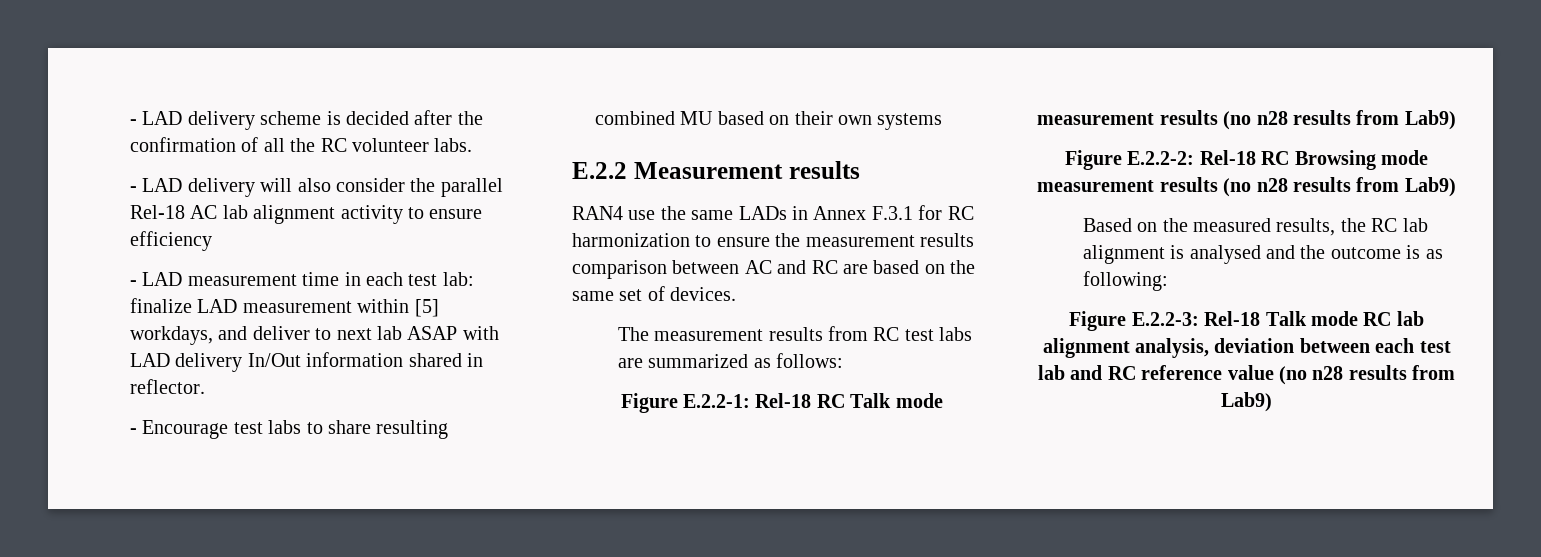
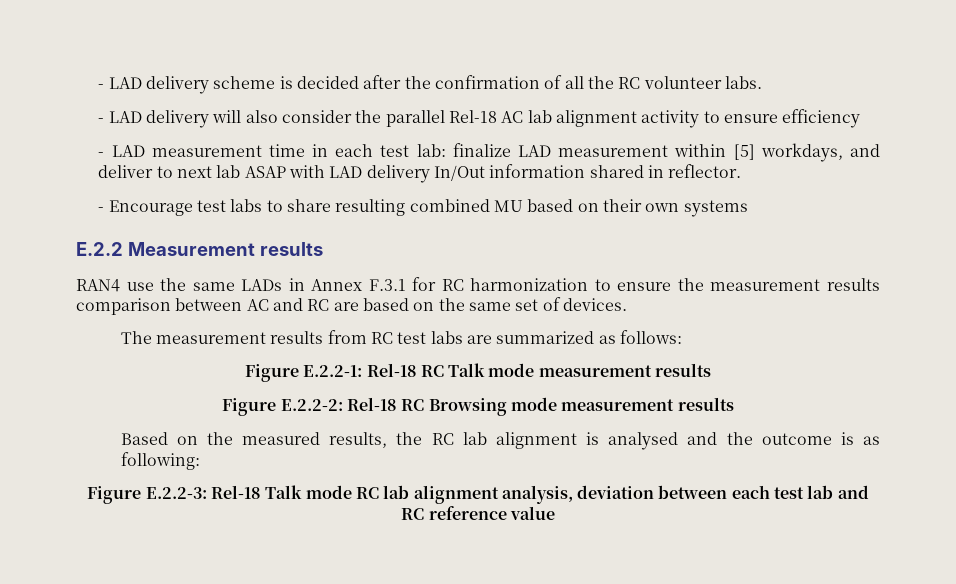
[1223,110,1456,130] (no n28 results from Lab9) -> (712, 370) none
[1223,177,1456,197] (no n28 results from Lab9) -> (734, 404) none
[1278,365,1456,385] [1221,392,1272,412] (no n28 results from Lab9) -> (555, 513) none

